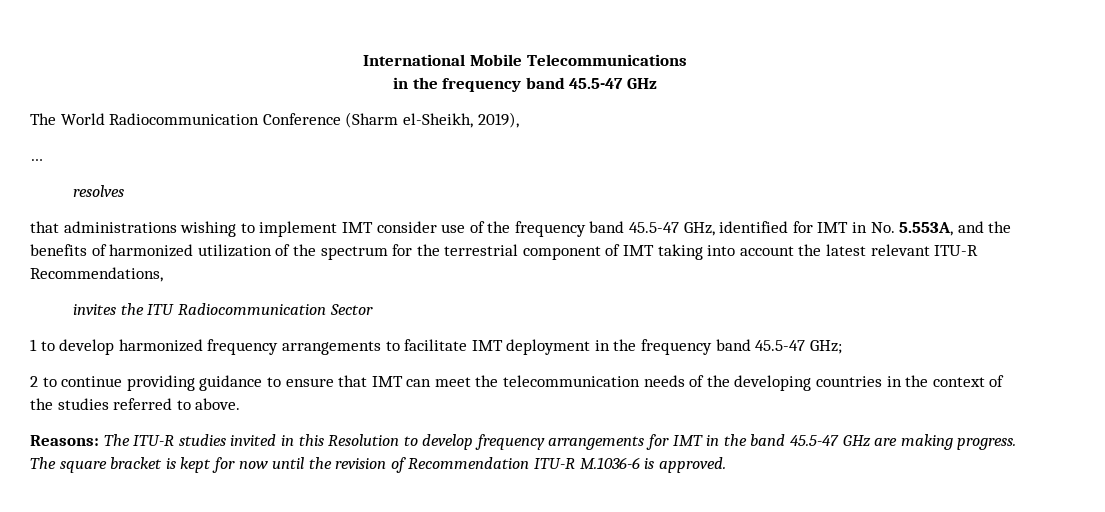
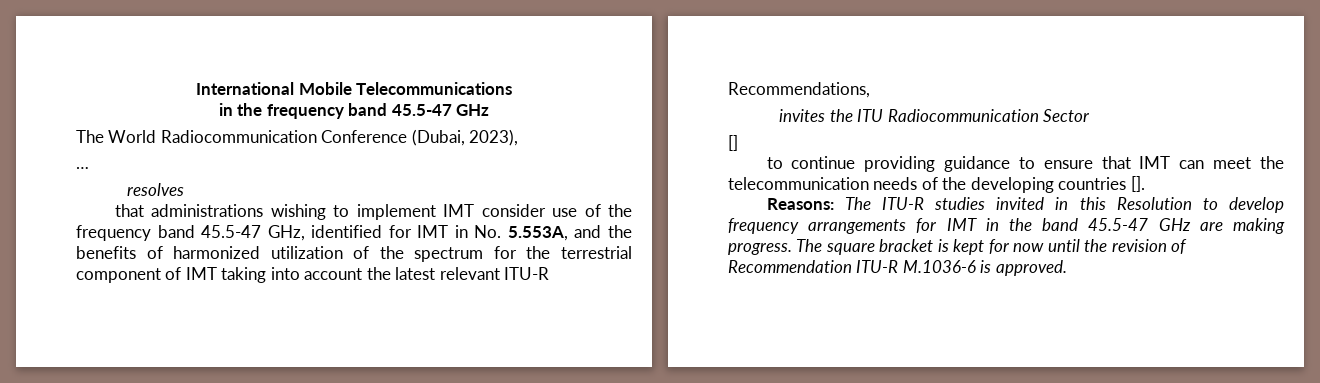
[345,112,519,128] (Sharm el-Sheikh, 2019), -> [411,129,519,146] (Dubai, 2023),
[30,339,842,355] [30,376,38,387] 1 to develop harmonized frequency arrangements to facilitate IMT deployment in the frequency band 45.5-47 GHz; // 2 -> [728,135,738,151] [] //
[886,375,1005,387] [30,398,241,410] in the context of the studies referred to above. -> [1130,176,1145,192] [].

